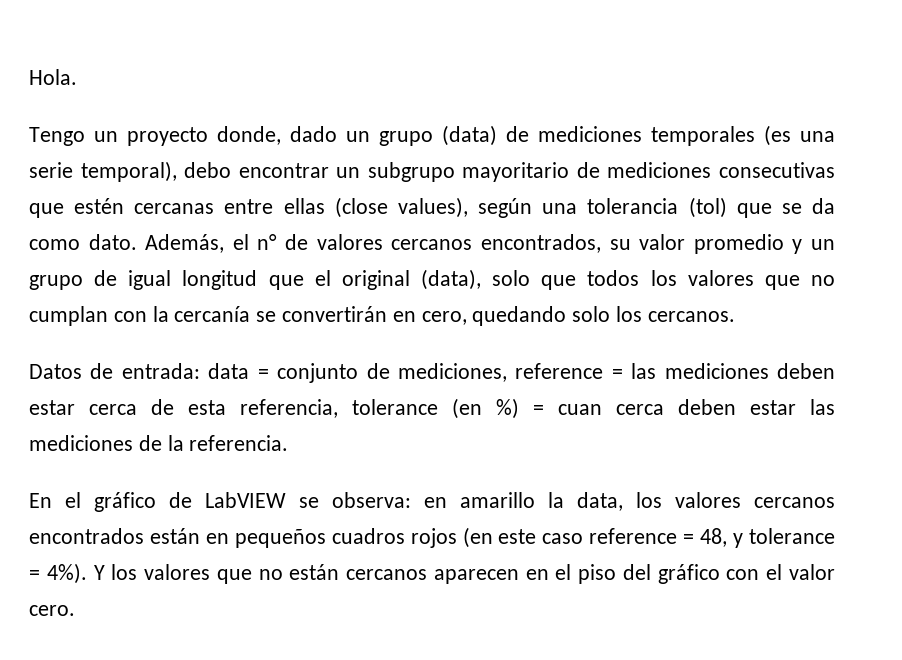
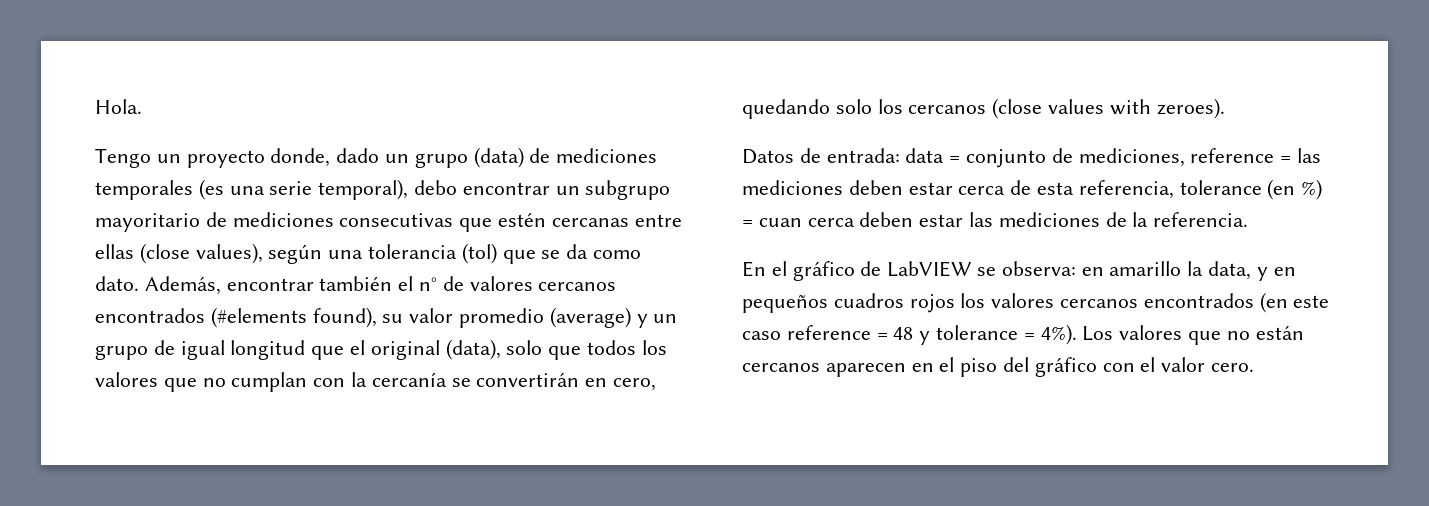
(225, 243) none -> [226,276,393,291] encontrar también
[480,234,601,253] encontrados, -> [95,307,377,328] encontrados (#elements found),
(784, 244) none -> [549,307,631,328] (average)
[647,311,735,322] cercanos. -> [908,98,1225,119] cercanos (close values with zeroes).
[636,492,835,508] [29,528,457,548] los valores cercanos encontrados están en pequeños cuadros rojos -> [1256,267,1296,281] [742,293,1254,313] y en pequeños cuadros rojos los valores cercanos encontrados
[700,528,728,547] 48, -> [893,327,914,340] 48
[93,564,138,580] Y los -> [1082,326,1114,341] Los

